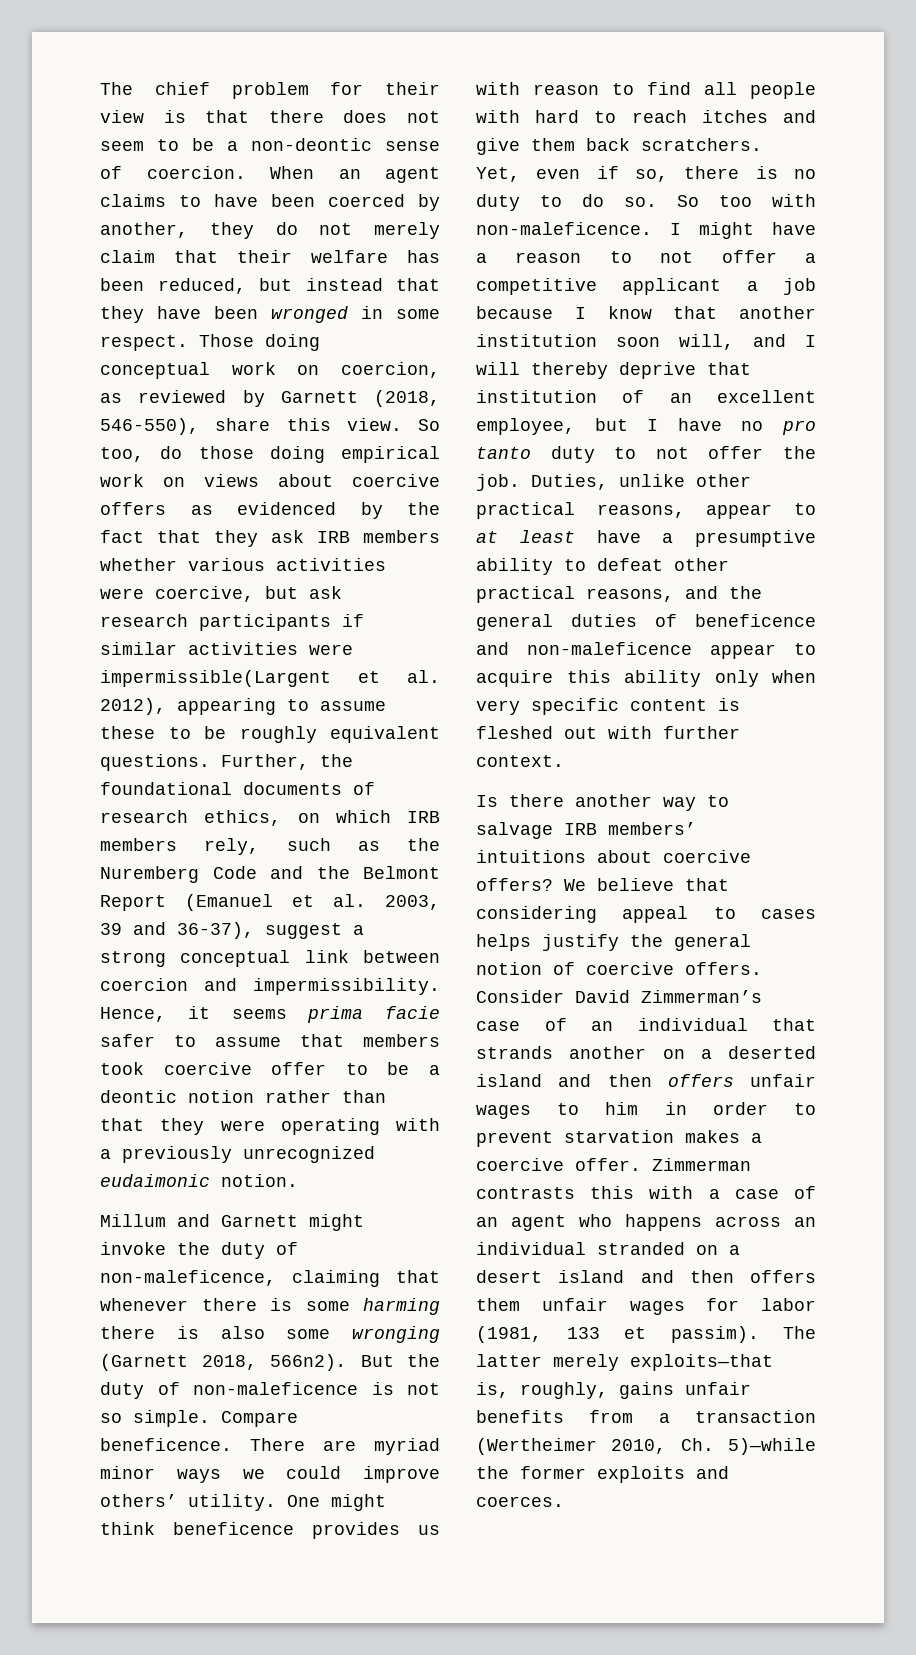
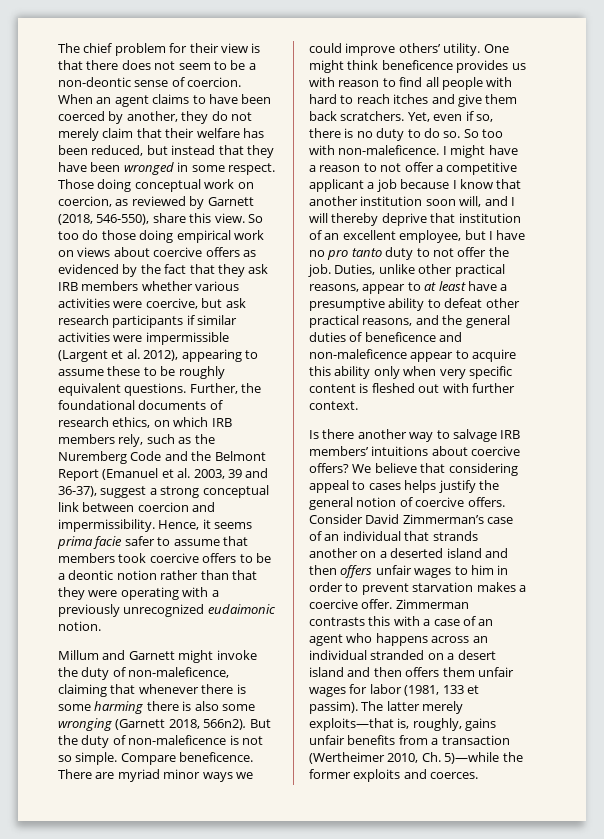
[100,447,144,462] too, -> [58,231,79,240] too
[100,670,331,687] impermissible(Largent -> [145,332,229,345] [58,350,108,362] impermissible (Largent
[271,1062,327,1075] offer -> [202,553,237,563] offers

